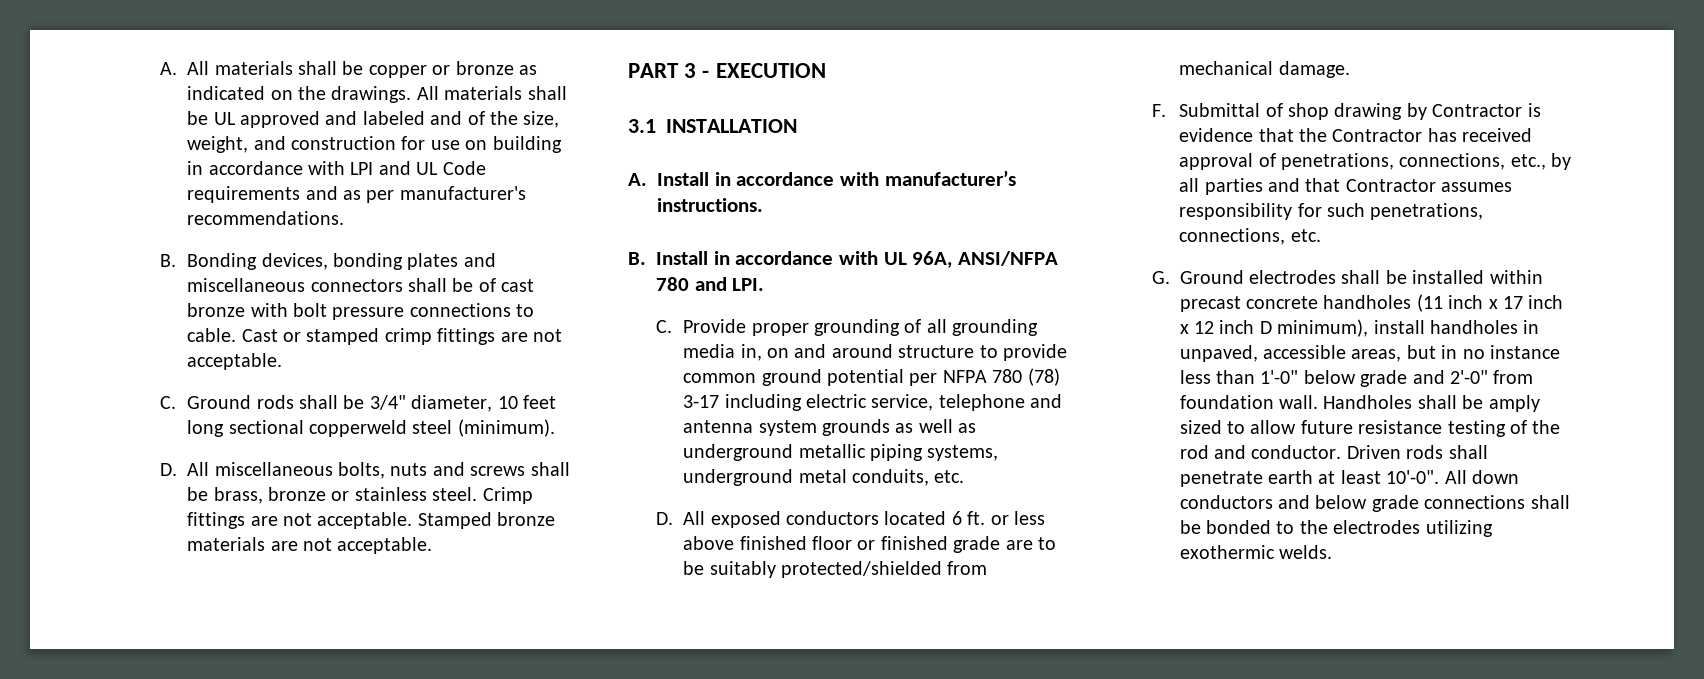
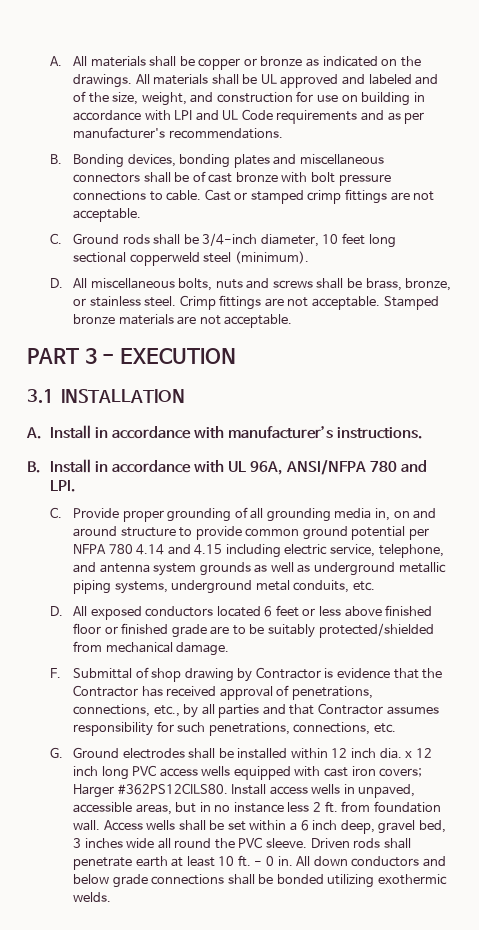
[369,395,406,410] 3/4" -> [202,233,258,246] 3/4-inch
[268,487,327,501] bronze -> [405,278,452,291] bronze,
[1027,368,1060,386] [683,395,720,408] (78) 3-17 -> [136,544,223,555] 4.14 and 4.15
[938,394,1025,411] telephone -> [378,544,444,558] telephone,
[967,511,986,525] ft. -> [275,605,299,617] feet
[1179,294,1564,312] [1179,319,1519,337] precast concrete handholes (11 inch x 17 inch x 12 inch D minimum), install handholes -> [331,748,432,759] [73,765,423,780] [73,783,341,798] 12 inch dia. x 12 inch long PVC access wells equipped with cast iron covers; Harger #362PS12CILS80. Install access wells
[1216,370,1534,387] [1179,395,1540,412] [1179,420,1561,437] [1179,445,1342,459] than 1'-0" below grade and 2'-0" from foundation wall. Handholes shall be amply sized to allow future resistance testing of the rod and conductor. -> [312,801,441,813] [73,820,446,834] [73,837,307,849] 2 ft. from foundation wall. Access wells shall be set within a 6 inch deep, gravel bed, 3 inches wide all round the PVC sleeve.
[1386,470,1440,484] 10'-0". -> [218,855,293,867] 10 ft. - 0 in.
[1276,520,1421,534] to the electrodes -> (324, 879) none

